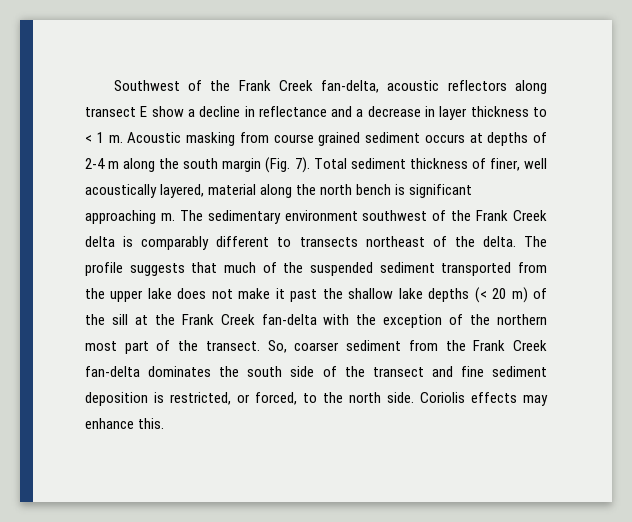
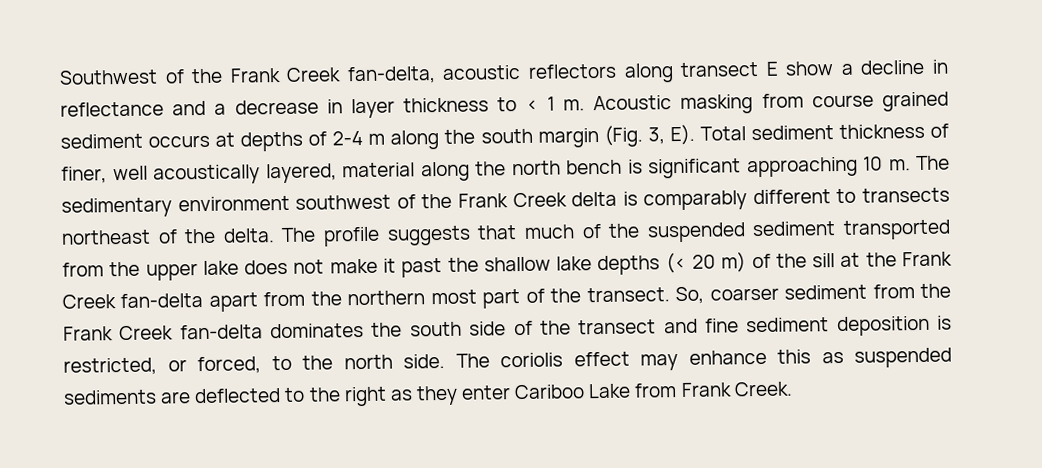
[294,157,310,173] 7). -> [647,124,695,146] 3, E).
(156, 217) none -> [863,156,883,171] 10
[323,314,464,328] with the exception of -> [208,291,306,312] apart from
[420,392,548,406] [85,418,165,429] Coriolis effects may enhance this. -> [455,347,952,371] [63,381,793,407] The coriolis effect may enhance this as suspended sediments are deflected to the right as they enter Cariboo Lake from Frank Creek.

